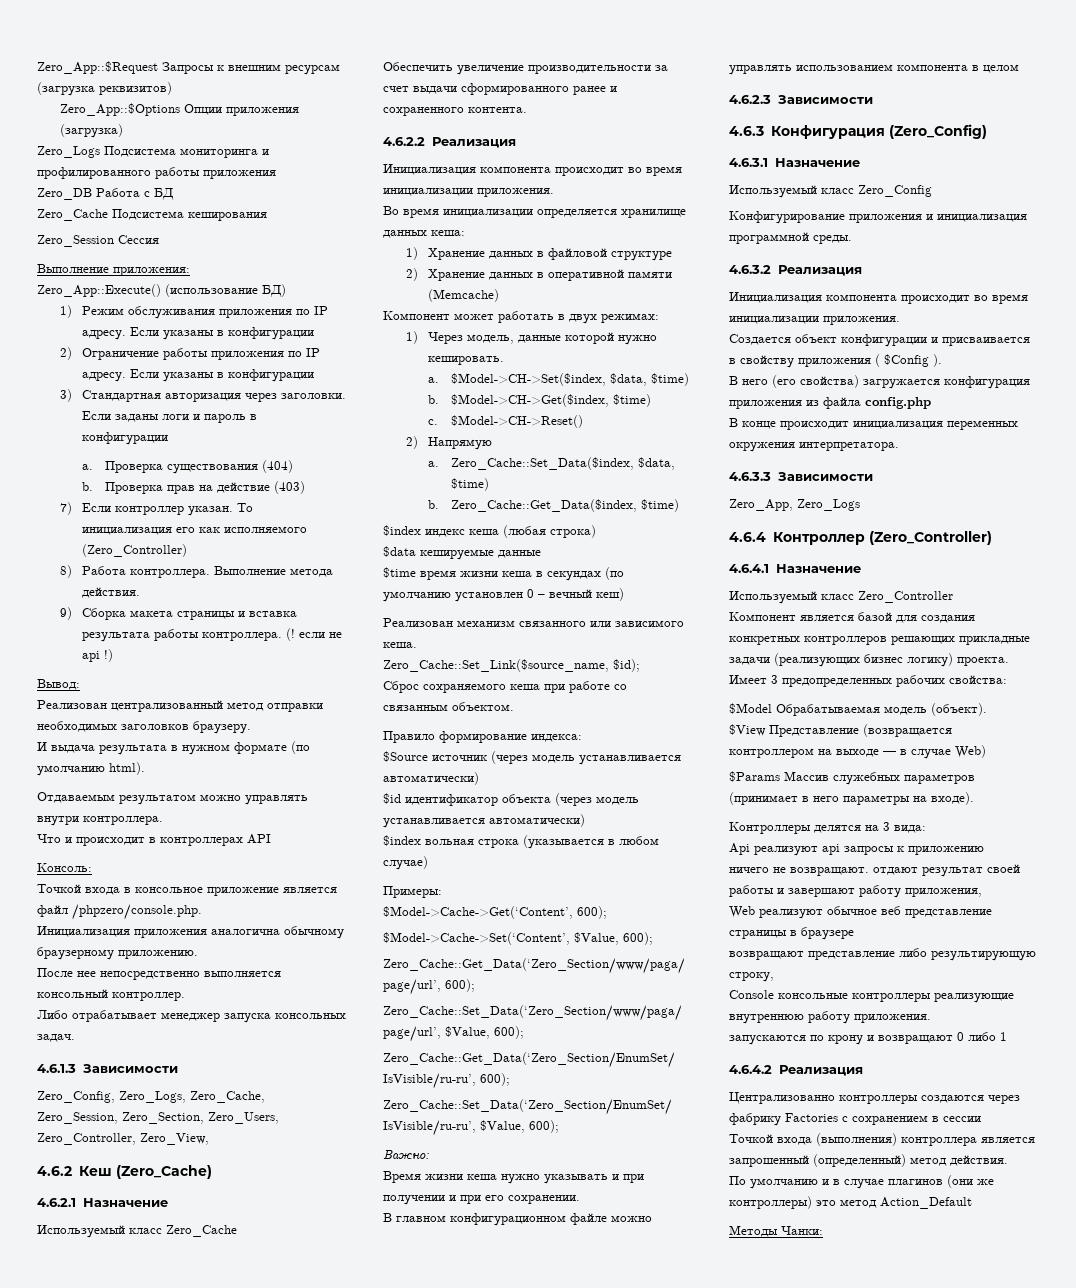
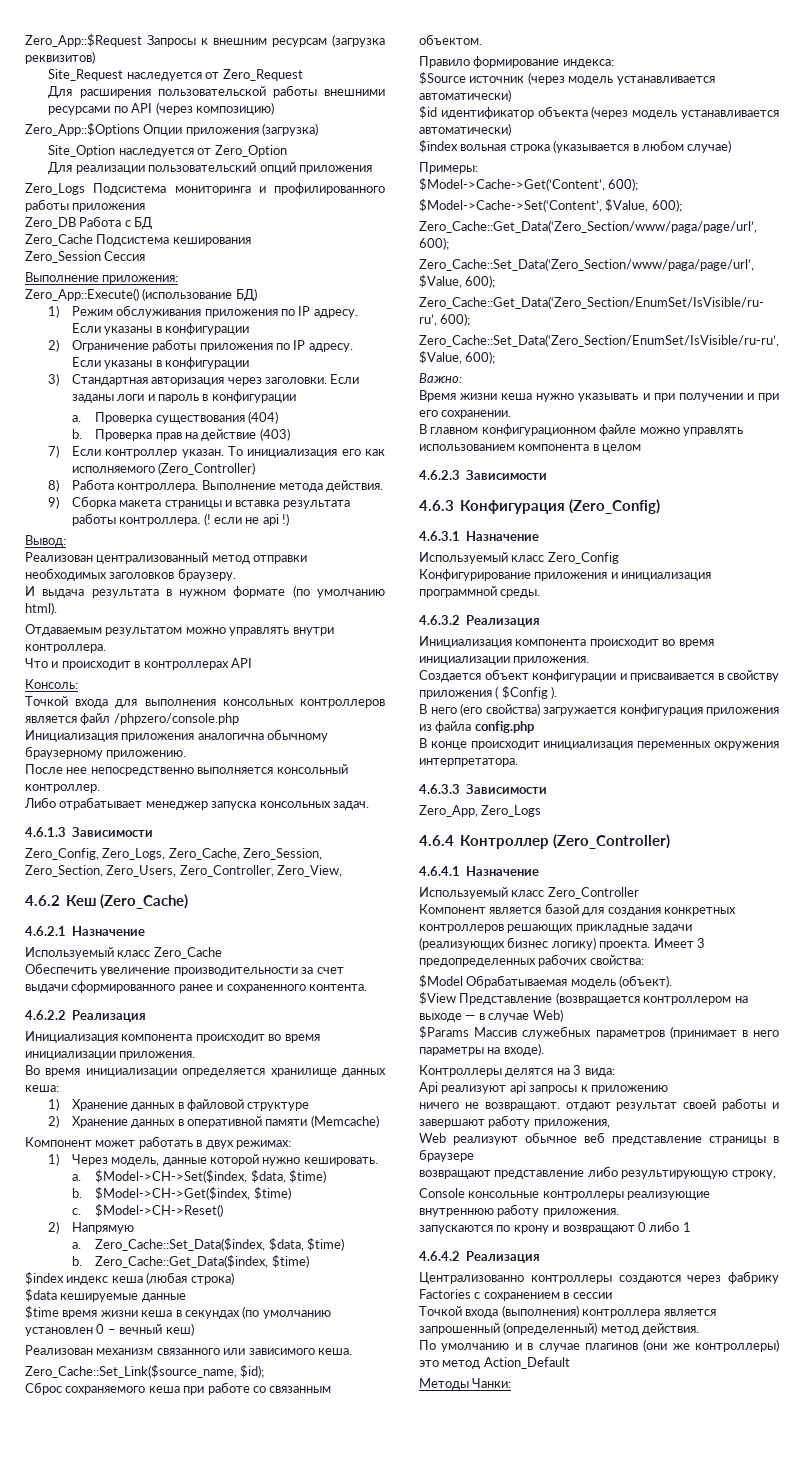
[59,103,299,116] [59,124,123,138] Zero_App::$Options Опции приложения (загрузка) -> [48,69,303,81] [48,85,385,98] [48,102,274,115] [25,123,319,136] [48,145,287,157] [48,162,372,174] Site_Request наследуется от Zero_Request // Для расширения пользовательской работы внешними ресурсами по API (через композицию) // Zero_App::$Options Опции приложения (загрузка) // Site_Option наследуется от Zero_Option // Для реализации пользовательский опций приложения
[124,887,279,896] в консольное приложение -> [115,699,385,708] для выполнения консольных контроллеров
[72,904,202,920] /phpzero/console.php. -> [113,713,239,725] /phpzero/console.php

